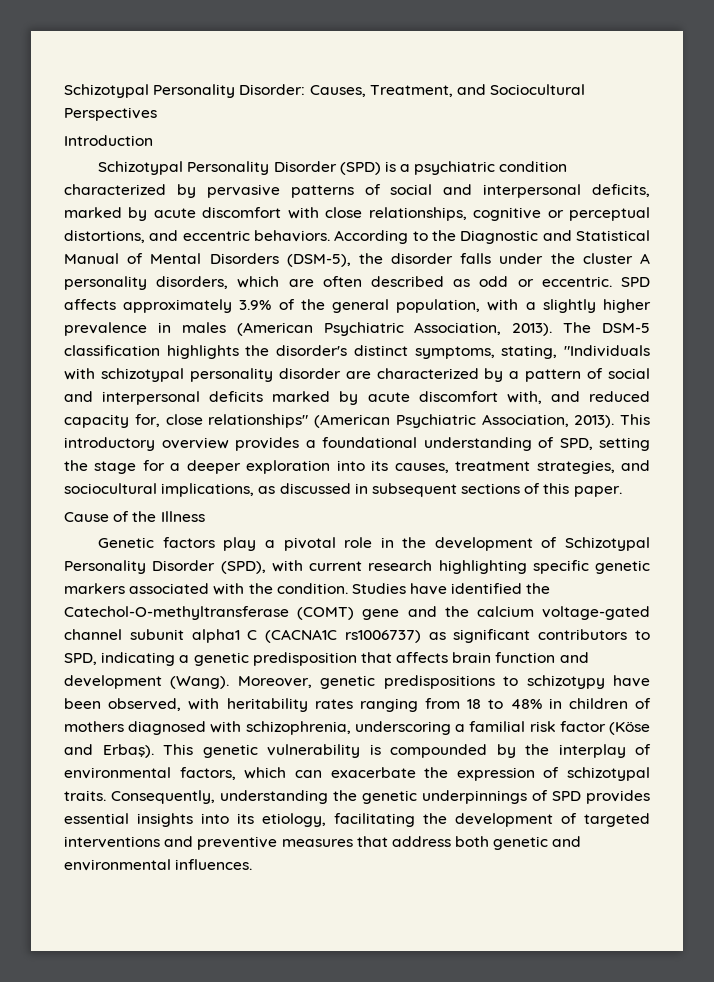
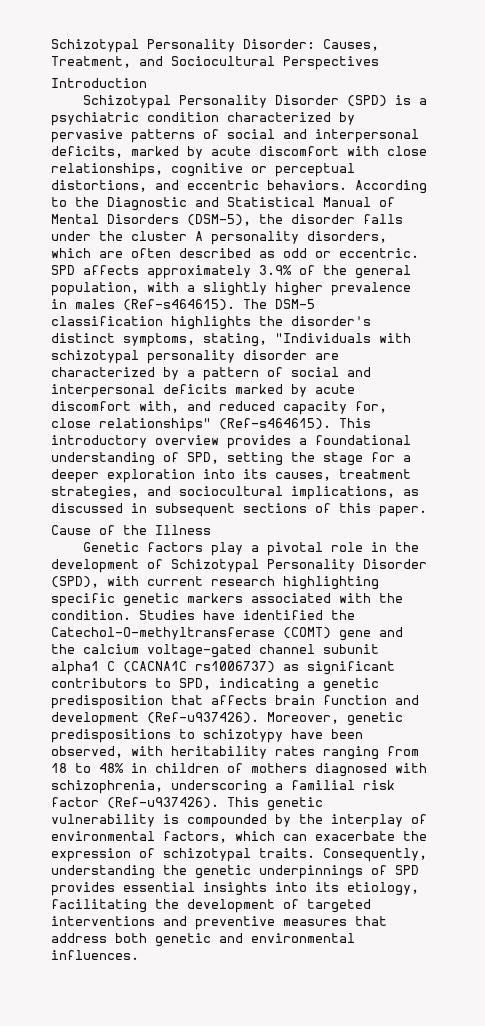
[236,322,553,336] (American Psychiatric Association, 2013). -> [123,299,235,311] (Ref-s464615).
[314,414,615,428] (American Psychiatric Association, 2013). -> [219,418,331,430] (Ref-s464615).
[170,676,230,689] (Wang). -> [147,712,259,724] (Ref-u937426).
[609,721,650,735] [64,744,154,758] (Köse and Erbaş). -> [107,797,219,809] (Ref-u937426).

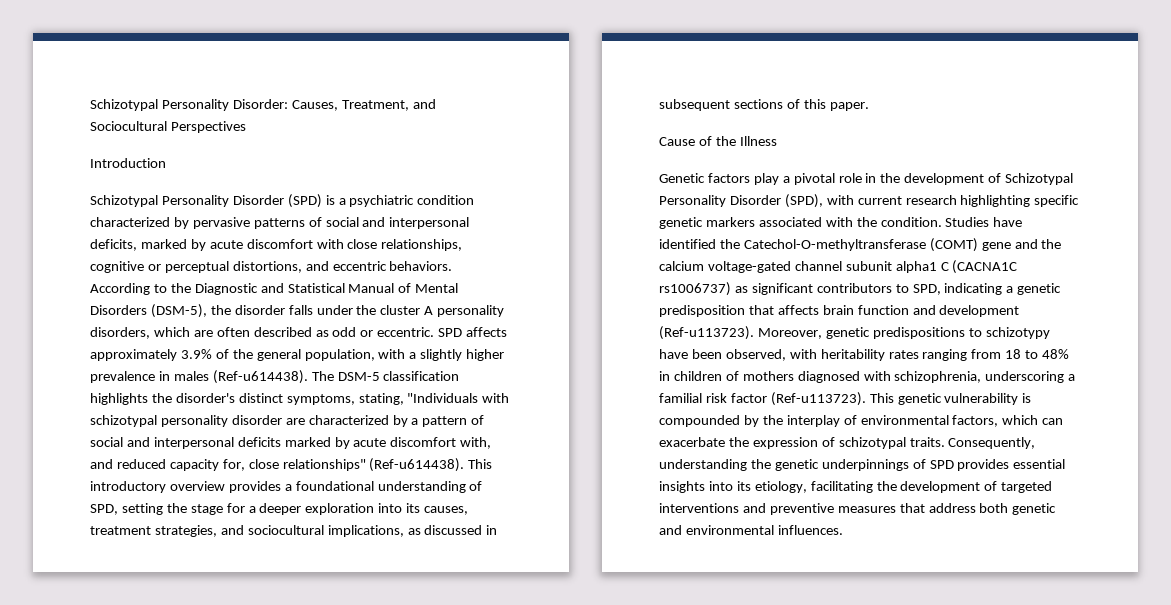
[123,299,235,311] (Ref-s464615). -> [212,370,308,384] (Ref-u614438).
[219,418,331,430] (Ref-s464615). -> [369,458,465,472] (Ref-u614438).
[147,712,259,724] (Ref-u937426). -> [659,326,754,340] (Ref-u113723).
[107,797,219,809] (Ref-u937426). -> [770,392,866,406] (Ref-u113723).

